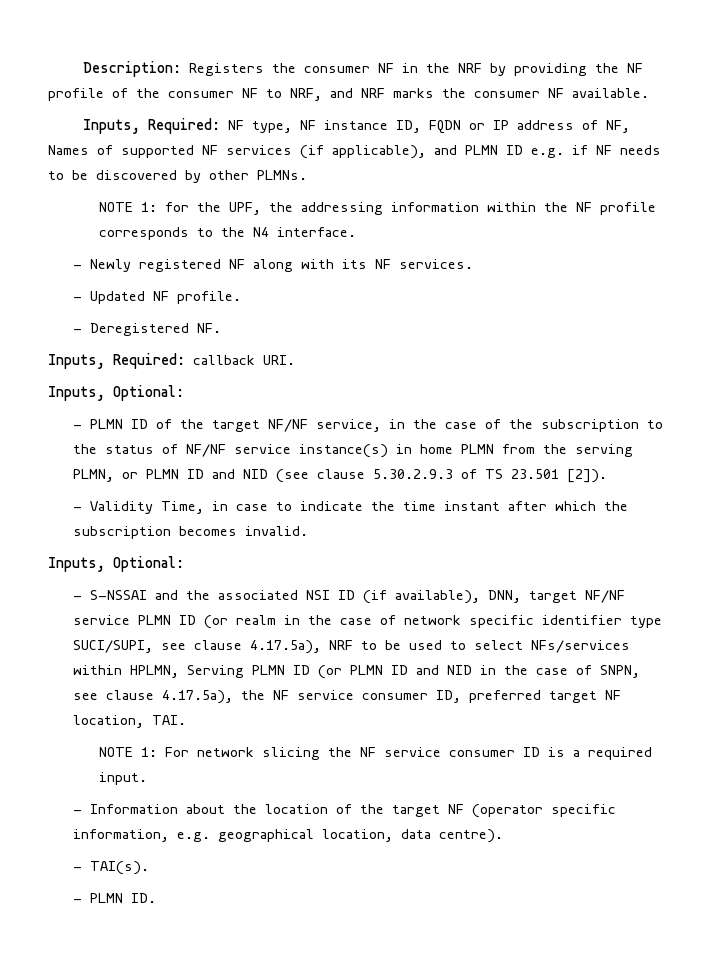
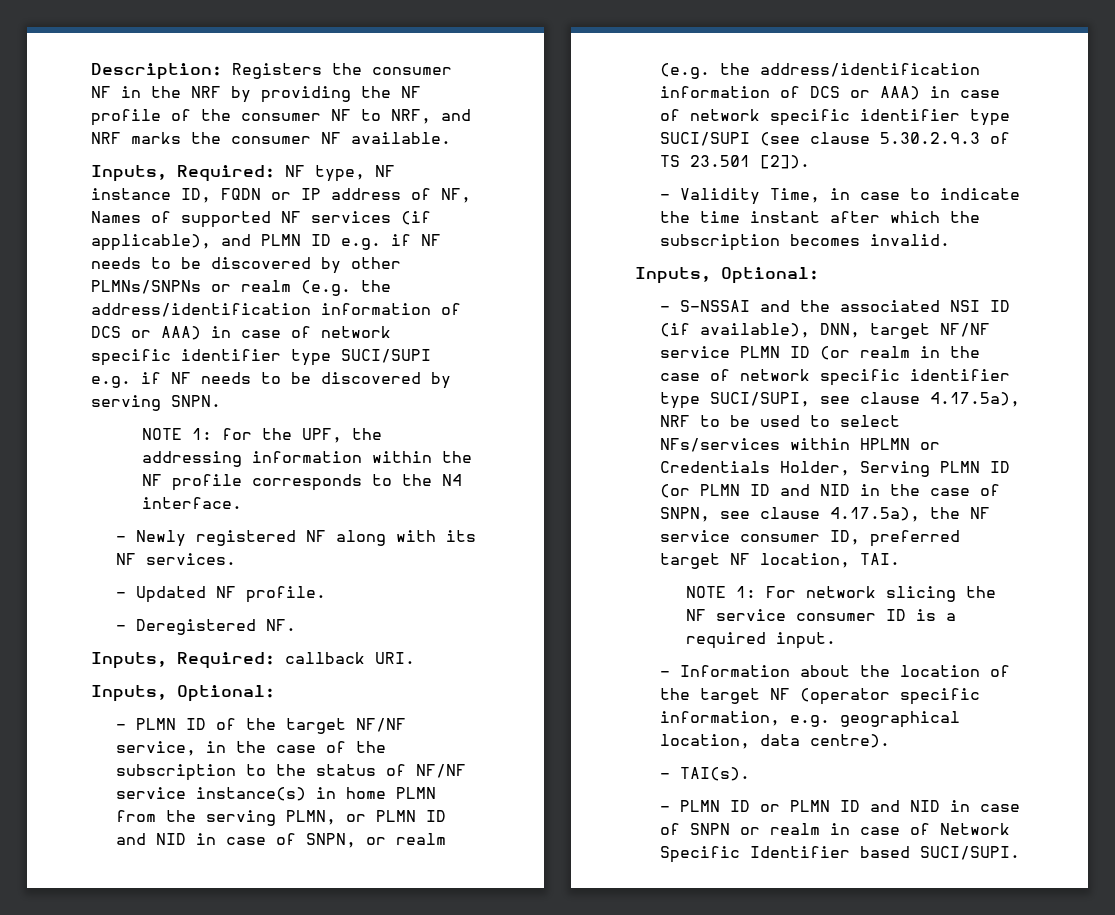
[257,170,307,180] PLMNs. -> [91,280,391,296] [91,303,461,317] [91,326,391,340] [91,349,431,366] [91,372,451,389] [91,395,221,411] PLMNs/SNPNs or realm (e.g. the address/identification information of DCS or AAA) in case of network specific identifier type SUCI/SUPI e.g. if NF needs to be discovered by serving SNPN.
(269, 474) none -> [196,833,447,848] [660,63,981,79] [660,86,1001,100] [660,109,1011,126] [660,132,751,146] in case of SNPN, or realm (e.g. the address/identification information of DCS or AAA) in case of network specific identifier type SUCI/SUPI
[130,665,180,678] HPLMN, -> [860,438,941,450] [660,461,851,476] HPLMN or Credentials Holder,
[131,893,157,903] ID. -> [730,800,1021,812] [660,823,1011,835] [660,846,1021,863] ID or PLMN ID and NID in case of SNPN or realm in case of Network Specific Identifier based SUCI/SUPI.

